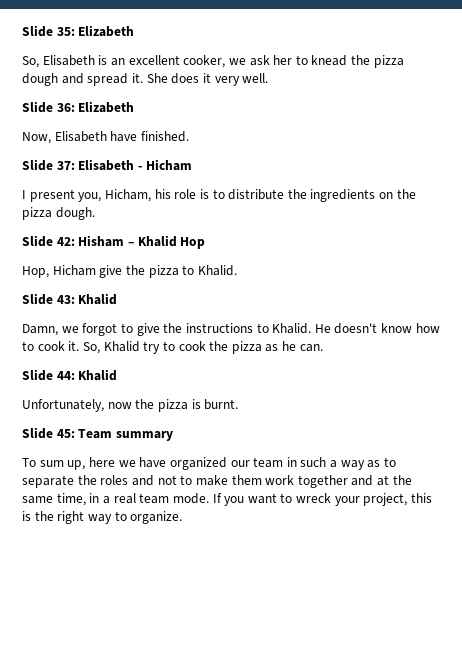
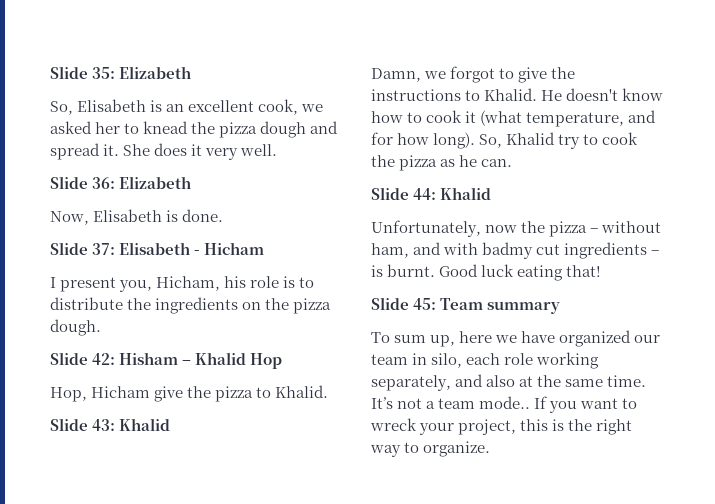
[183,55,270,68] cooker, we ask -> [258,99,324,115] [50,121,92,134] cook, we asked
[110,131,189,142] have finished. -> [166,209,224,222] is done.
[68,341,80,351] it. -> [465,110,657,127] [371,132,476,149] it (what temperature, and for how long).
[191,399,239,410] is burnt. -> [590,221,662,233] [371,242,660,259] [371,264,602,281] – without ham, and with badmy cut ingredients – is burnt. Good luck eating that!
[300,457,397,470] [22,475,412,488] [22,493,209,506] such a way as to separate the roles and not to make them work together and at the same time, in a real team mode. -> [431,352,600,369] [371,374,647,391] [371,396,531,409] silo, each role working separately, and also at the same time. It’s not a team mode..

